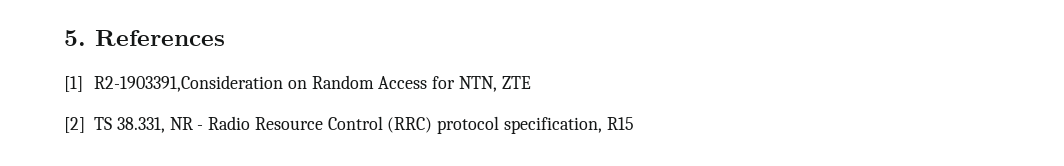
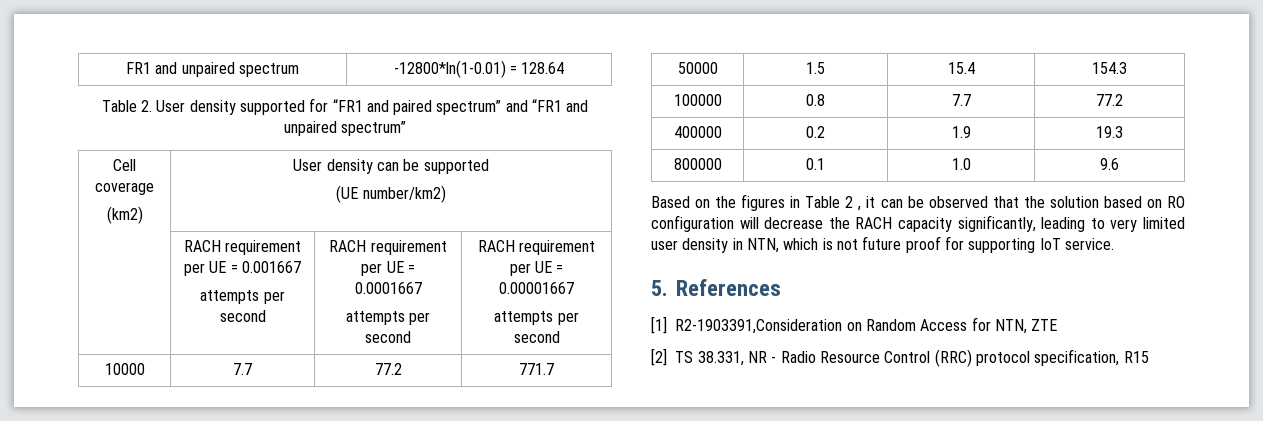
(64, 38) none -> [126,62,299,77] [393,60,565,78] [101,98,589,115] [283,121,407,136] [113,159,136,171] [95,182,154,195] [106,206,143,224] [293,159,489,174] [336,185,446,203] [183,240,302,255] [184,261,301,276] [200,290,285,304] [219,310,266,322] [329,240,447,255] [361,261,415,276] [354,282,422,294] [345,311,431,325] [365,331,411,343] [477,240,596,255] [509,261,564,276] [499,282,574,294] [494,311,579,325] [513,331,560,343] [104,363,145,375] [233,363,252,375] [374,363,402,375] [519,363,554,375] [677,62,718,74] [806,62,825,74] [947,62,975,74] [1092,62,1127,74] [673,94,722,106] [806,94,825,106] [951,94,971,106] [1096,94,1123,106] [673,126,722,138] [806,126,825,138] [951,126,971,138] [1096,126,1123,138] [673,158,722,170] [806,158,825,170] [951,158,971,170] [1100,158,1119,170] [651,194,1185,211] [651,215,1185,232] [651,236,1114,253] FR1 and unpaired spectrum | -12800*ln(1-0.01) = 128.64 // Table 2. User density supported for “FR1 and paired spectrum” and “FR1 and unpaired spectrum” // Cell coverage // (km2) | User density can be supported // (UE number/km2) // | RACH requirement per UE = 0.001667 // attempts per second | RACH requirement per UE = 0.0001667 // attempts per second | RACH requirement per UE = 0.00001667 // attempts per second // 10000 | 7.7 | 77.2 | 771.7 // 50000 | 1.5 | 15.4 | 154.3 // 100000 | 0.8 | 7.7 | 77.2 // 400000 | 0.2 | 1.9 | 19.3 // 800000 | 0.1 | 1.0 | 9.6 // Based on the figures in Table 2 , it can be observed that the solution based on RO configuration will decrease the RACH capacity significantly, leading to very limited user density in NTN, which is not future proof for supporting IoT service. //

